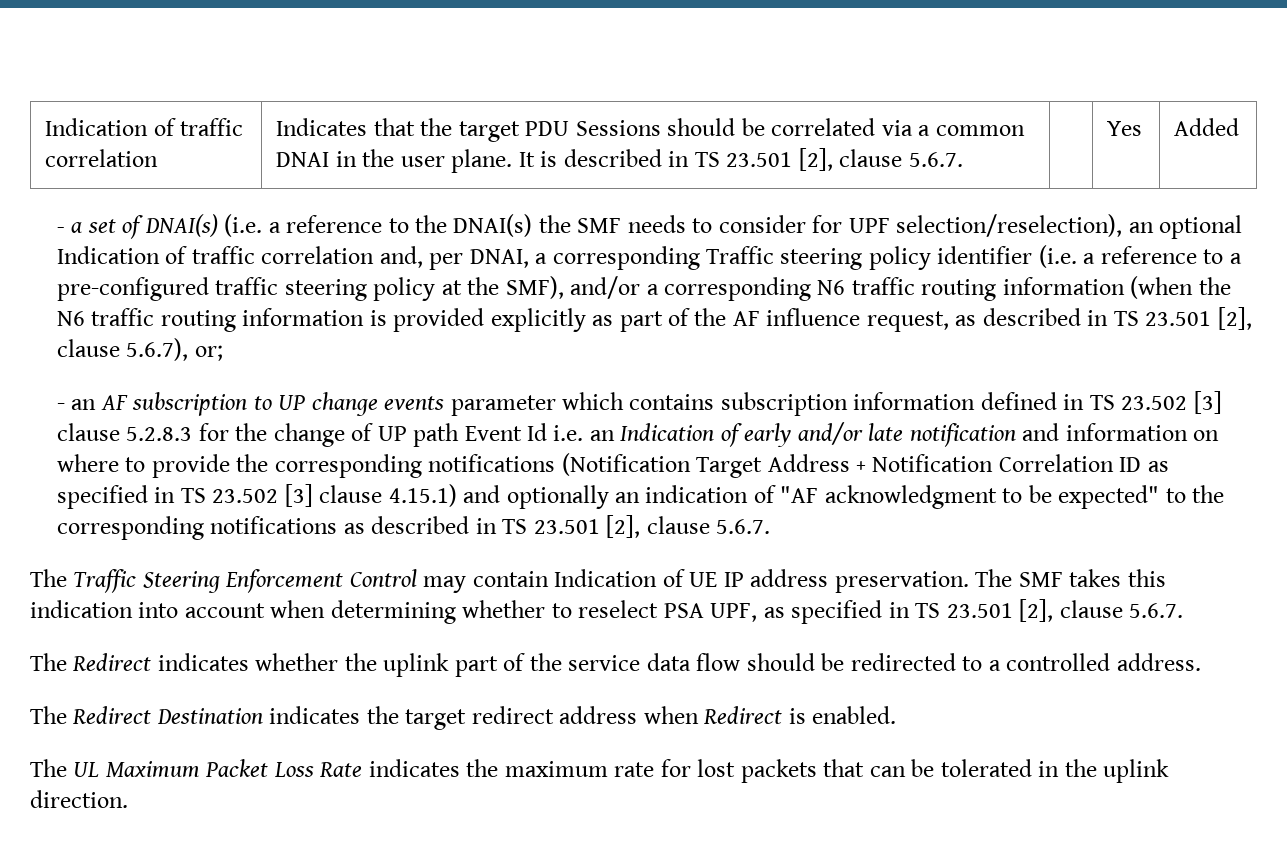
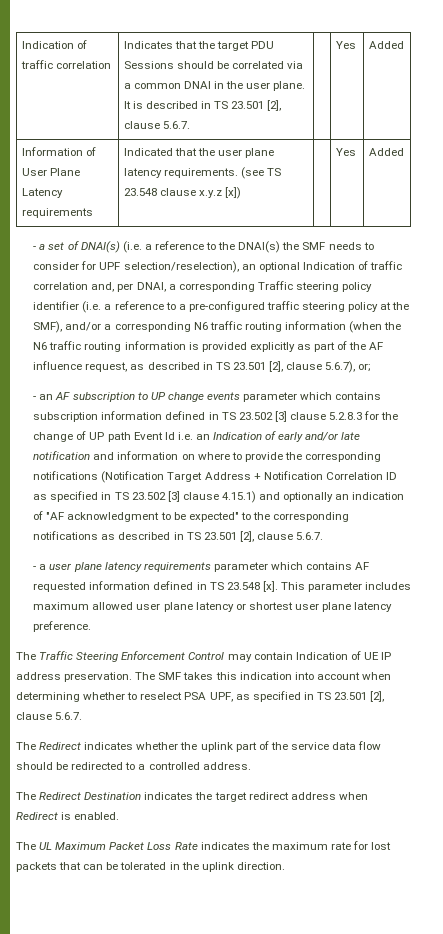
(1240, 127) none -> [21,147,96,156] [21,168,80,176] [21,188,63,198] [21,208,93,218] [123,148,275,158] [123,167,282,179] [123,187,242,199] [335,148,356,156] [368,148,404,156] // Information of User Plane Latency requirements | Indicated that the user plane latency requirements. (see TS 23.548 clause x.y.z [x]) | | Yes | Added
(770, 526) none -> [33,562,370,572] [33,581,412,592] [33,602,393,612] [33,621,92,632] // - a user plane latency requirements parameter which contains AF requested information defined in TS 23.548 [x]. This parameter includes maximum allowed user plane latency or shortest user plane latency preference.

